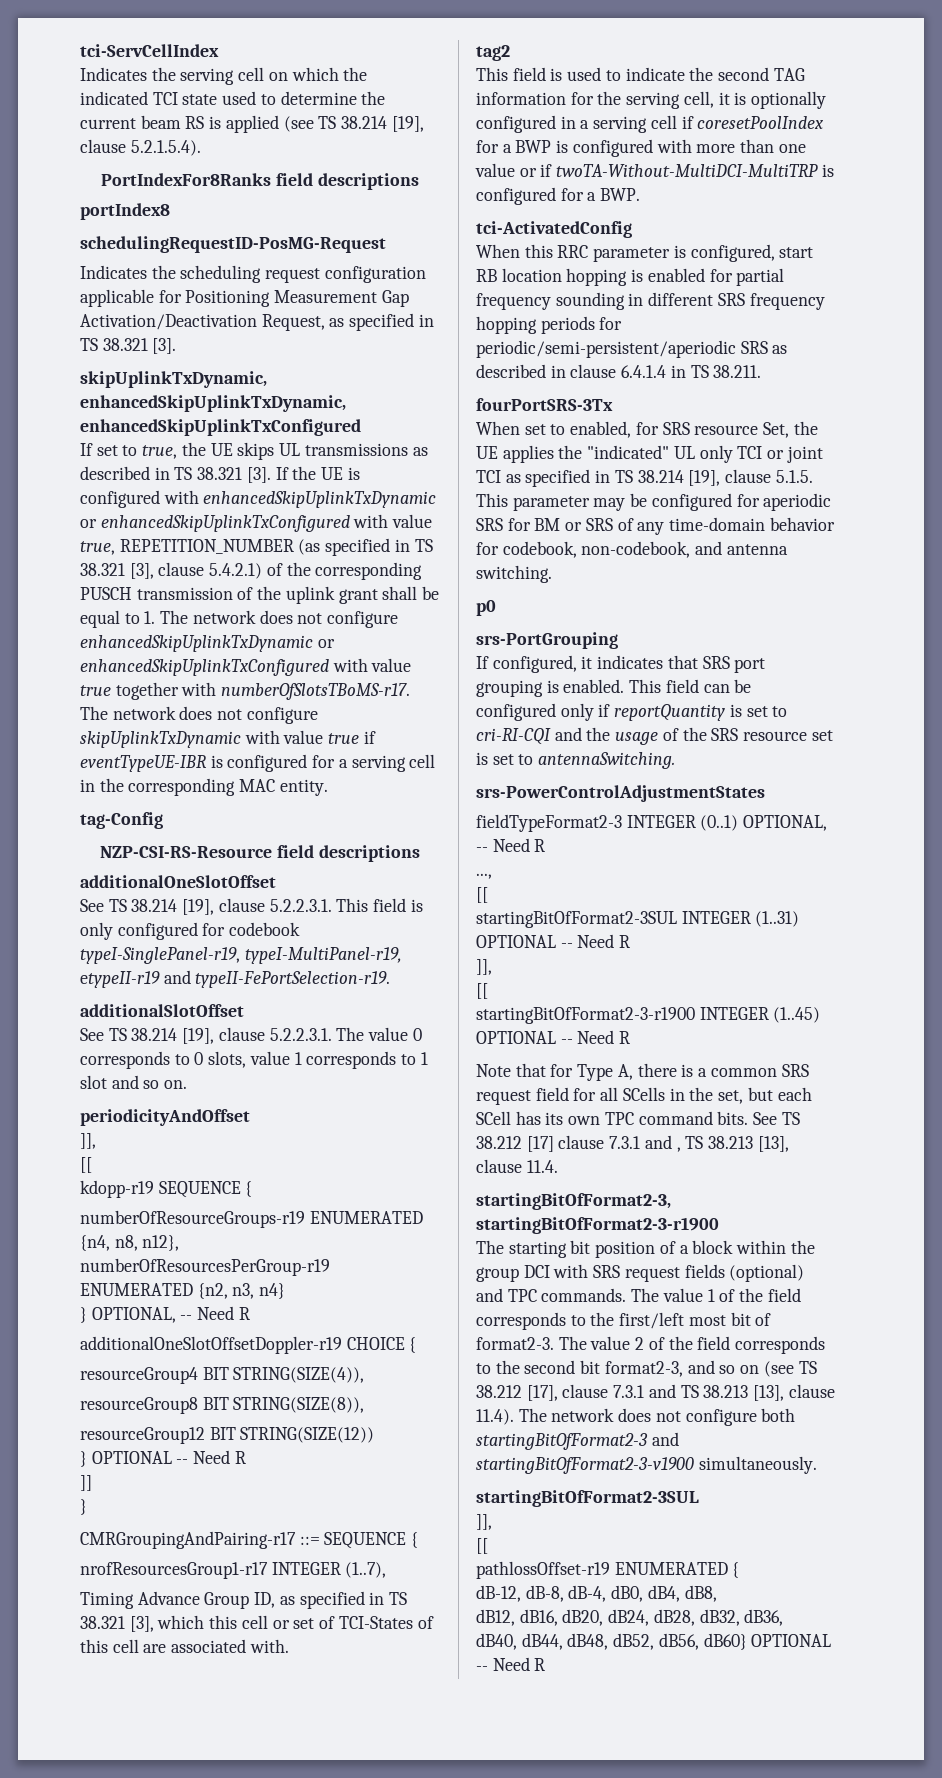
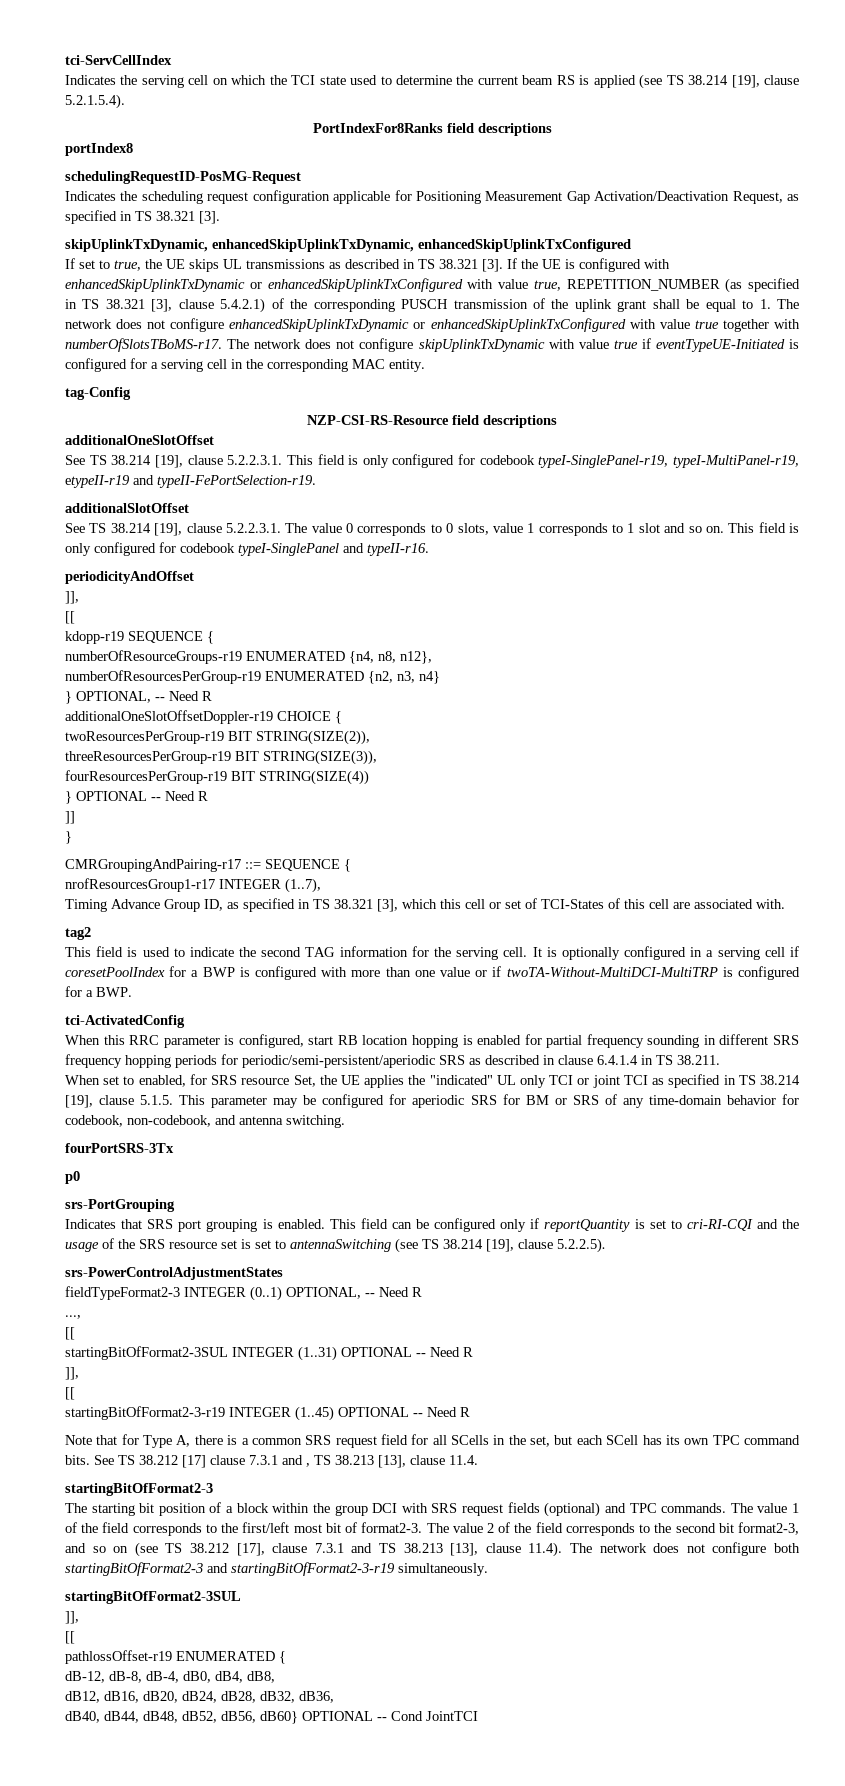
[80,91,148,105] indicated -> (287, 80) none
[80,755,207,772] eventTypeUE-IBR -> [655,339,785,352] eventTypeUE-Initiated
(188, 1084) none -> [728,522,799,533] [65,542,429,556] This field is only configured for codebook typeI-SinglePanel and typeII-r16.
[80,1367,365,1384] [80,1397,365,1414] [80,1427,375,1444] resourceGroup4 BIT STRING(SIZE(4)), // resourceGroup8 BIT STRING(SIZE(8)), // resourceGroup12 BIT STRING(SIZE(12)) -> [65,730,370,745] [65,750,377,765] [65,770,369,785] twoResourcesPerGroup-r19 BIT STRING(SIZE(2)), // threeResourcesPerGroup-r19 BIT STRING(SIZE(3)), // fourResourcesPerGroup-r19 BIT STRING(SIZE(4))
[683,91,730,108] cell, it -> [503,947,542,957] cell. It
[476,398,613,411] // fourPortSRS-3Tx -> (720, 1060) none
(552, 574) none -> [65,1143,174,1153] // fourPortSRS-3Tx
[476,655,664,673] If configured, it indicates -> [65,1219,116,1229] Indicates
[538,752,676,769] antennaSwitching. -> [290,1238,606,1253] antennaSwitching (see TS 38.214 [19], clause 5.2.2.5).
[476,1007,695,1024] startingBitOfFormat2-3-r1900 -> [65,1406,225,1420] startingBitOfFormat2-3-r19
[476,1193,671,1210] [476,1217,719,1234] startingBitOfFormat2-3, startingBitOfFormat2-3-r1900 -> [65,1483,213,1496] startingBitOfFormat2-3
[476,1457,694,1474] startingBitOfFormat2-3-v1900 -> [231,1562,395,1576] startingBitOfFormat2-3-r19
[492,1657,546,1671] Need R -> [391,1711,478,1721] Cond JointTCI

